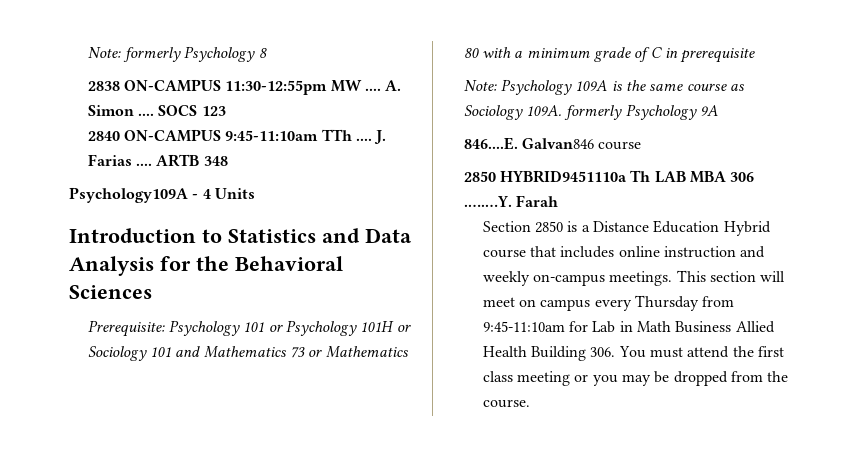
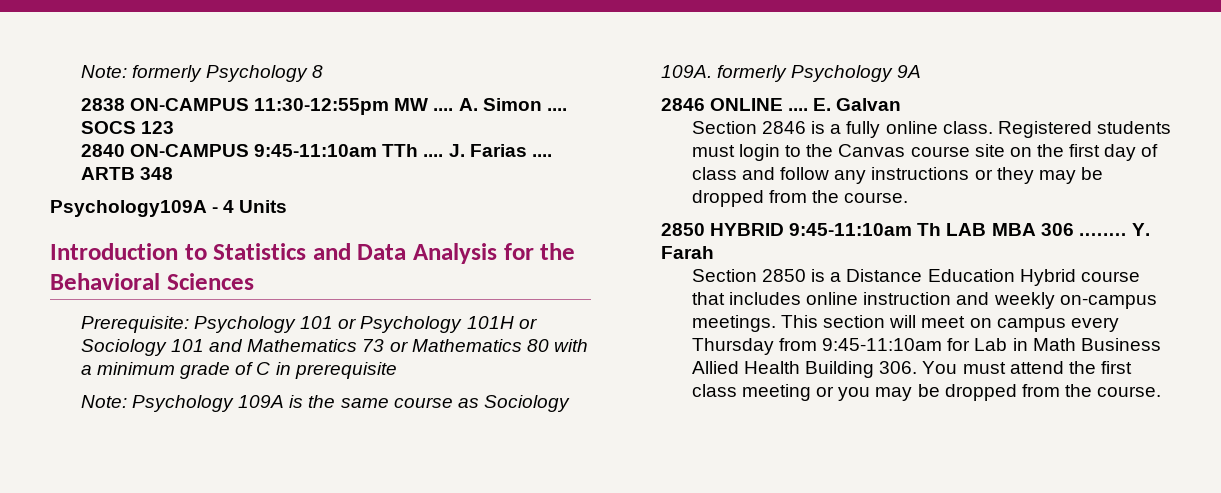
[463,137,642,150] [463,170,628,183] 846....E. Galvan846 course // 2850 HYBRID9451110a -> [660,98,902,111] [691,121,1171,138] [691,144,1159,161] [691,167,1103,184] [691,190,909,207] [660,223,913,236] 2846 ONLINE .... E. Galvan // Section 2846 is a fully online class. Registered students must login to the Canvas course site on the first day of class and follow any instructions or they may be dropped from the course. // 2850 HYBRID 9:45-11:10am
[463,196,512,207] .….…Y. -> [1078,223,1150,236] .….… Y.

